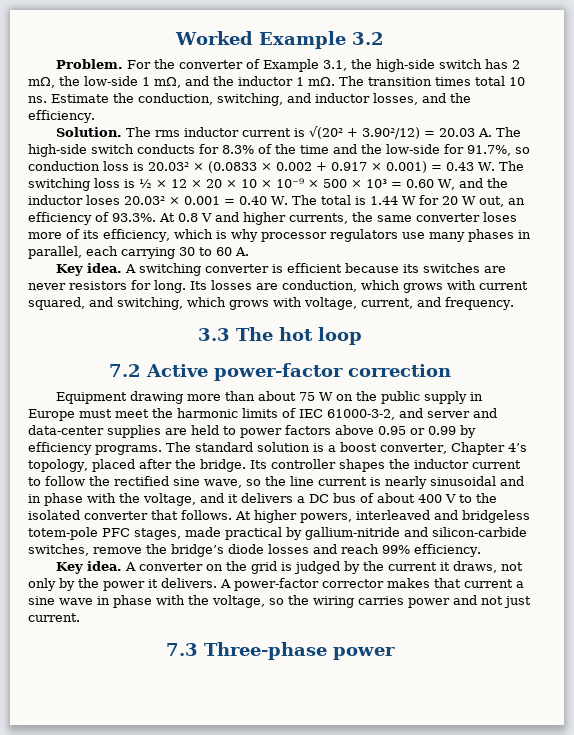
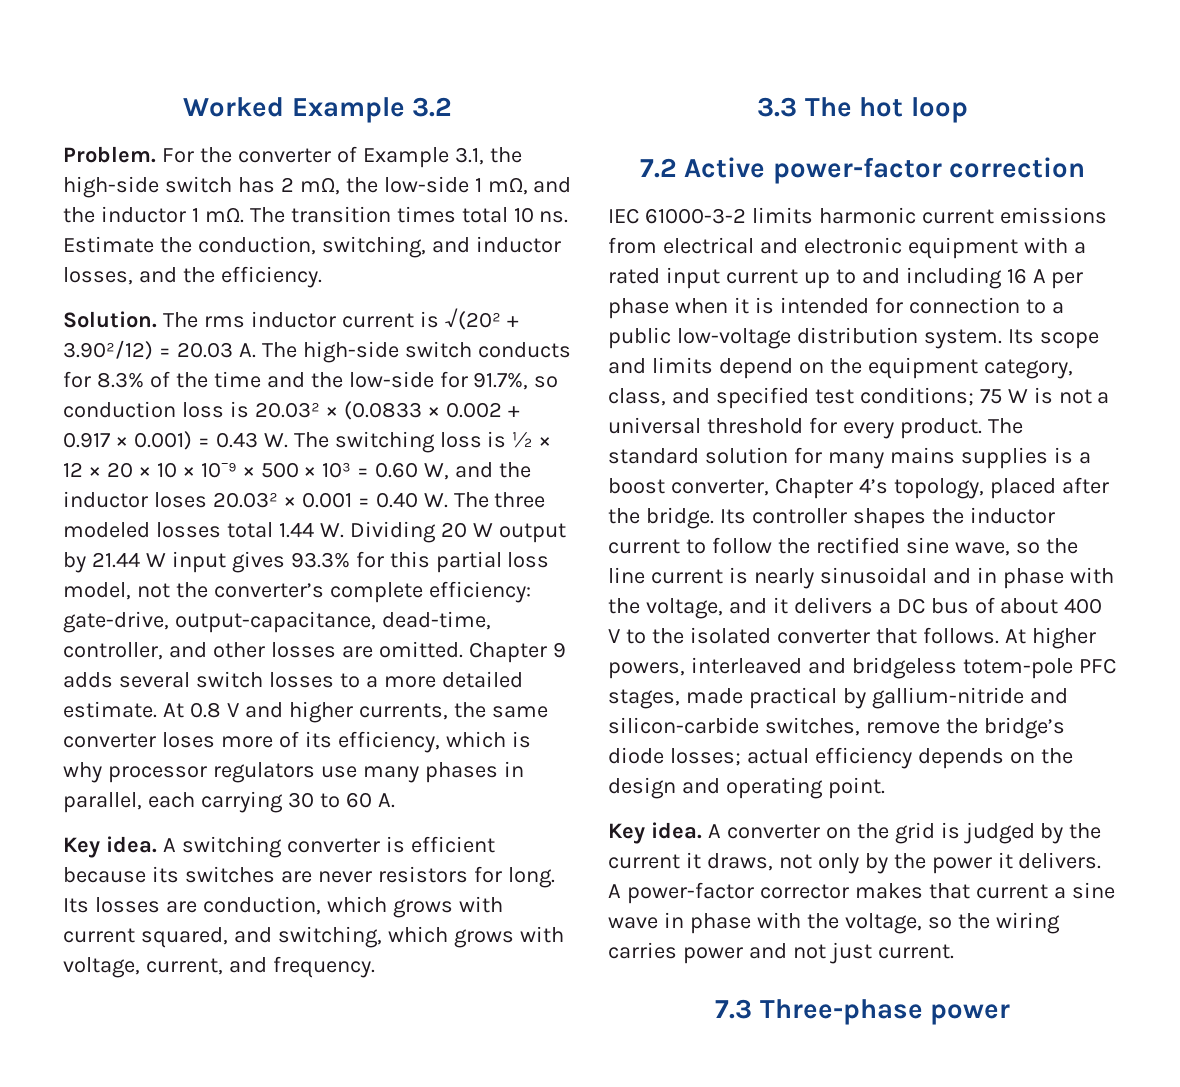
[320,195,525,207] [28,212,156,225] total is 1.44 W for 20 W out, an efficiency of 93.3%. -> [494,492,546,508] [63,521,566,543] [63,551,550,573] [63,581,531,603] [63,611,491,633] [63,641,566,663] [63,671,523,688] [63,701,157,718] three modeled losses total 1.44 W. Dividing 20 W output by 21.44 W input gives 93.3% for this partial loss model, not the converter’s complete efficiency: gate-drive, output-capacitance, dead-time, controller, and other losses are omitted. Chapter 9 adds several switch losses to a more detailed estimate.
[55,391,483,404] [28,408,497,421] [28,425,476,438] [28,442,310,455] Equipment drawing more than about 75 W on the public supply in Europe must meet the harmonic limits of IEC 61000-3-2, and server and data-center supplies are held to power factors above 0.95 or 0.99 by efficiency programs. The standard solution -> [608,207,1107,224] [608,237,1086,259] [608,267,1084,289] [608,297,1064,319] [608,327,1099,349] [608,357,1073,379] [608,387,1110,409] [608,417,1023,439] [608,447,1048,469] IEC 61000-3-2 limits harmonic current emissions from electrical and electronic equipment with a rated input current up to and including 16 A per phase when it is intended for connection to a public low-voltage distribution system. Its scope and limits depend on the equipment category, class, and specified test conditions; 75 W is not a universal threshold for every product. The standard solution for many mains supplies
[268,544,481,557] losses and reach 99% efficiency. -> [669,747,1073,769] [608,777,885,799] losses; actual efficiency depends on the design and operating point.

